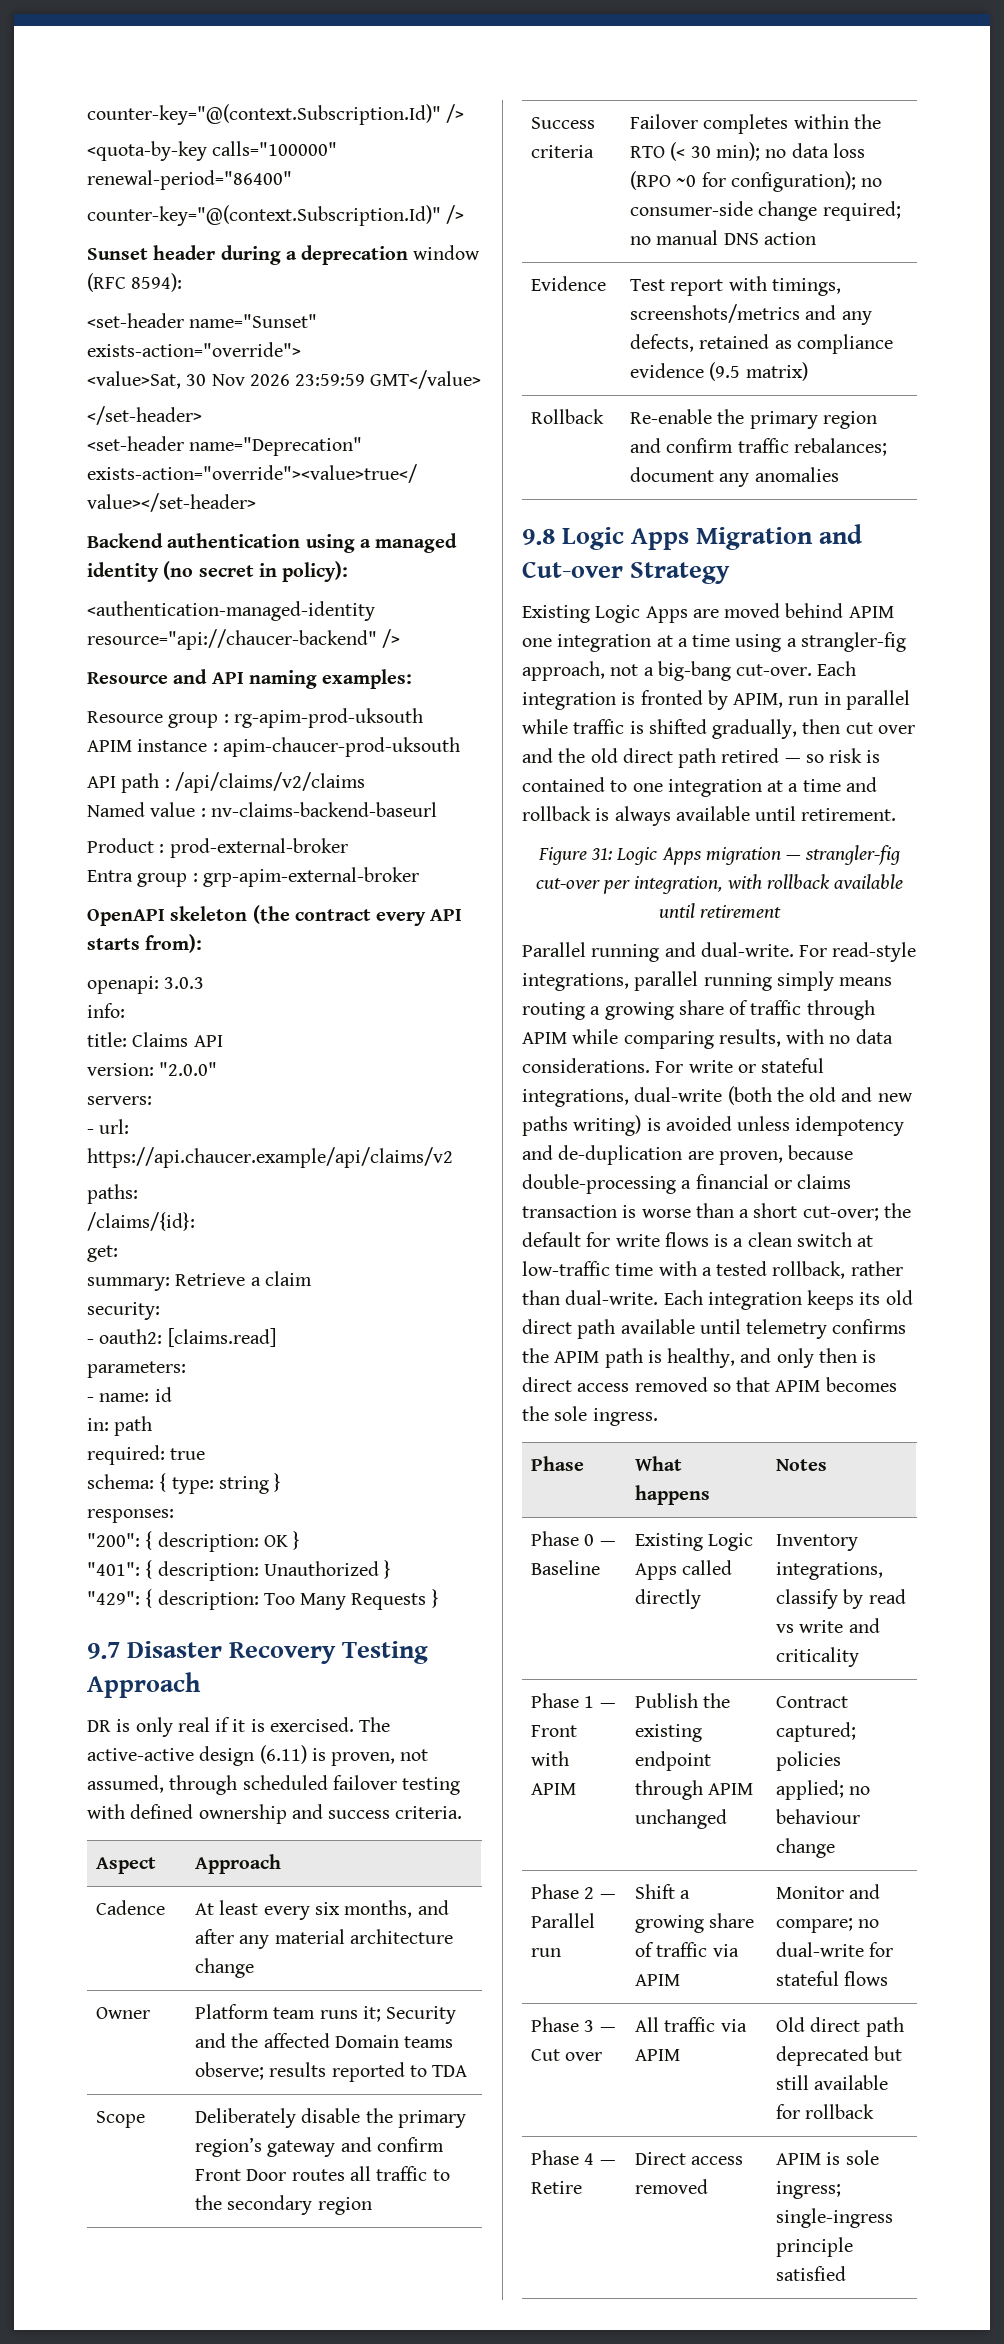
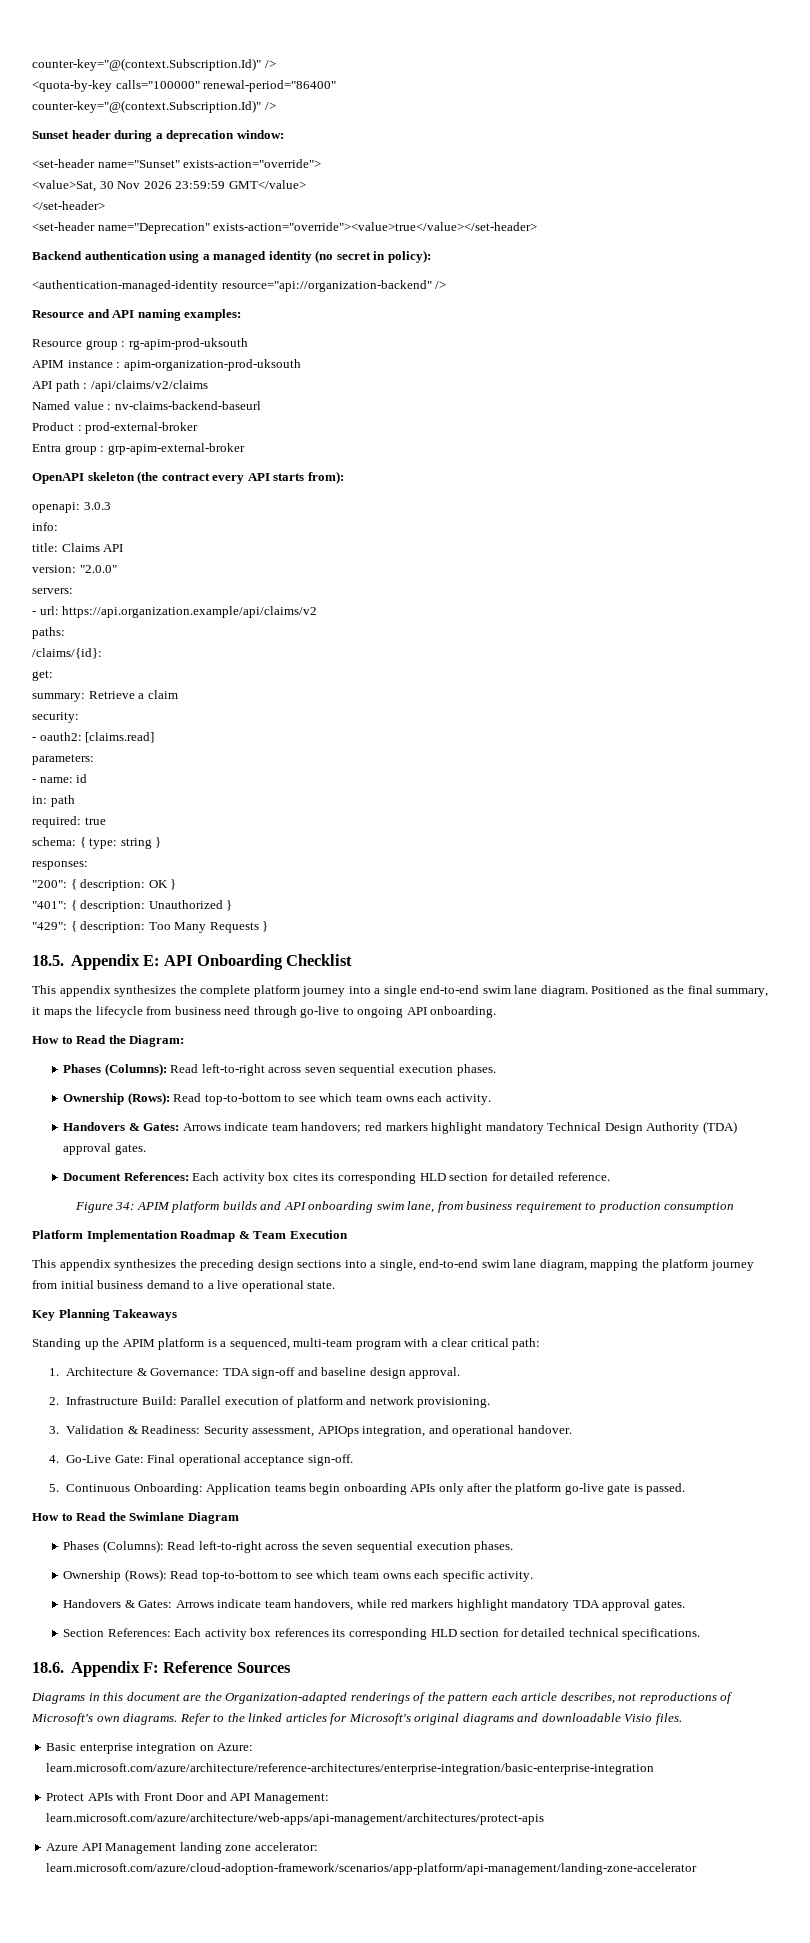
[413,245,481,260] [87,273,183,292] window (RFC 8594): -> [236,130,284,139] window:
[87,629,377,650] resource="api://chaucer-backend" -> [221,280,432,292] resource="api://organization-backend"
[222,737,460,757] apim-chaucer-prod-uksouth -> [123,359,301,371] apim-organization-prod-uksouth
[87,1147,453,1168] https://api.chaucer.example/api/claims/v2 -> [62,606,318,618] https://api.organization.example/api/claims/v2
[87,1641,429,1664] [87,1672,201,1698] [87,1717,391,1737] [87,1745,429,1766] [87,1775,461,1795] [87,1804,463,1824] [96,1857,157,1874] [195,1854,282,1874] [96,1900,166,1915] [195,1900,449,1920] [195,1929,454,1949] [195,1958,255,1978] [96,2007,151,2019] [195,2004,457,2024] [195,2033,454,2048] [195,2062,468,2082] [96,2111,146,2128] [195,2108,467,2128] [195,2137,445,2157] [195,2166,450,2181] [195,2195,372,2215] [531,117,596,129] [531,145,595,158] [630,114,882,134] [630,142,865,161] [630,171,883,192] [630,201,901,221] [630,230,817,245] [531,276,607,291] [630,276,842,296] [630,304,872,325] [630,334,894,354] [630,362,808,381] [531,409,605,424] [630,409,878,429] [630,438,888,456] [630,467,839,487] [522,524,863,550] [522,561,731,584] [522,603,894,623] [522,632,906,652] [522,661,857,681] [522,690,910,710] [522,719,915,739] [522,748,881,768] [522,777,877,797] [522,806,897,826] [537,845,901,865] [535,874,904,894] [658,903,782,919] [522,942,917,962] [522,971,893,991] [522,1000,875,1020] [522,1029,893,1049] [522,1058,825,1073] [522,1086,913,1107] [522,1115,905,1136] [522,1145,854,1165] [522,1174,852,1194] [522,1203,911,1221] [522,1232,874,1247] [522,1261,903,1279] [522,1290,913,1310] [522,1319,907,1339] [522,1348,877,1368] [522,1377,897,1392] [522,1406,658,1426] [531,1456,585,1471] [635,1456,683,1471] [635,1485,711,1505] [776,1459,828,1471] [531,1531,616,1546] [531,1560,601,1575] [635,1533,754,1551] [635,1560,733,1580] [635,1589,702,1609] [776,1534,859,1551] [776,1562,884,1580] [776,1589,906,1609] [776,1618,880,1633] [776,1647,860,1667] [531,1693,616,1708] [531,1725,578,1737] [531,1751,570,1766] [531,1783,577,1795] [635,1693,731,1708] [635,1724,703,1742] [635,1751,712,1771] [635,1780,754,1800] [635,1809,728,1829] [776,1696,849,1708] [776,1722,857,1742] [776,1751,842,1771] [776,1780,871,1800] [776,1809,861,1824] [776,1838,836,1858] [531,1884,616,1899] [531,1913,596,1928] [531,1948,562,1957] [635,1884,691,1899] [635,1913,755,1933] [635,1942,739,1957] [635,1974,681,1986] [776,1884,881,1899] [776,1918,880,1933] [776,1942,894,1957] [776,1971,889,1986] [531,2017,616,2032] [531,2049,603,2061] [635,2017,747,2032] [635,2049,681,2061] [776,2017,904,2037] [776,2046,903,2066] [776,2075,889,2090] [776,2104,875,2119] [531,2150,616,2165] [531,2181,583,2194] [635,2152,744,2165] [635,2179,709,2194] [776,2150,879,2165] [776,2181,842,2199] [776,2208,894,2228] [776,2237,854,2257] [776,2266,847,2281] 9.7 Disaster Recovery Testing Approach // DR is only real if it is exercised. The active-active design (6.11) is proven, not assumed, through scheduled failover testing with defined ownership and success criteria. // Aspect | Approach // Cadence | At least every six months, and after any material architecture change // Owner | Platform team runs it; Security and the affected Domain teams observe; results reported to TDA // Scope | Deliberately disable the primary region’s gateway and confirm Front Door routes all traffic to the secondary region // Success criteria | Failover completes within the RTO (< 30 min); no data loss (RPO ~0 for configuration); no consumer-side change required; no manual DNS action // Evidence | Test report with timings, screenshots/metrics and any defects, retained as compliance evidence (9.5 matrix) // Rollback | Re-enable the primary region and confirm traffic rebalances; document any anomalies // 9.8 Logic Apps Migration and Cut-over Strategy // Existing Logic Apps are moved behind APIM one integration at a time using a strangler-fig approach, not a big-bang cut-over. Each integration is fronted by APIM, run in parallel while traffic is shifted gradually, then cut over and the old direct path retired — so risk is contained to one integration at a time and rollback is always available until retirement. // Figure 31: Logic Apps migration — strangler-fig cut-over per integration, with rollback available until retirement // Parallel running and dual-write. For read-style integrations, parallel running simply means routing a growing share of traffic through APIM while comparing results, with no data considerations. For write or stateful integrations, dual-write (both the old and new paths writing) is avoided unless idempotency and de-duplication are proven, because double-processing a financial or claims transaction is worse than a short cut-over; the default for write flows is a clean switch at low-traffic time with a tested rollback, rather than dual-write. Each integration keeps its old direct path available until telemetry confirms the APIM path is healthy, and only then is direct access removed so that APIM becomes the sole ingress. // Phase | What happens | Notes // Phase 0 — Baseline | Existing Logic Apps called directly | Inventory integrations, classify by read vs write and criticality // Phase 1 — Front with APIM | Publish the existing endpoint through APIM unchanged | Contract captured; policies applied; no behaviour change // Phase 2 — Parallel run | Shift a growing share of traffic via APIM | Monitor and compare; no dual-write for stateful flows // Phase 3 — Cut over | All traffic via APIM | Old direct path deprecated but still available for rollback // Phase 4 — Retire | Direct access removed | APIM is sole ingress; single-ingress principle satisfied -> [32,954,353,970] [32,985,769,997] [32,1006,497,1018] [32,1035,185,1047] [63,1063,496,1076] [63,1092,491,1105] [63,1121,737,1134] [63,1143,146,1155] [63,1172,610,1184] [74,1201,735,1213] [32,1230,348,1242] [32,1259,754,1271] [32,1280,336,1292] [32,1309,178,1321] [32,1338,541,1350] [49,1367,461,1379] [49,1396,491,1408] [49,1425,572,1437] [49,1454,353,1466] [49,1483,686,1495] [32,1512,239,1524] [63,1540,514,1553] [63,1569,534,1582] [63,1599,685,1611] [63,1628,701,1640] [32,1661,291,1677] [31,1692,734,1704] [31,1713,682,1725] [46,1743,254,1754] [46,1763,655,1775] [46,1792,329,1804] [46,1813,545,1825] [46,1842,318,1854] [46,1863,698,1875] 18.5. Appendix E: API Onboarding Checklist // This appendix synthesizes the complete platform journey into a single end-to-end swim lane diagram. Positioned as the final summary, it maps the lifecycle from business need through go-live to ongoing API onboarding. // How to Read the Diagram: // Phases (Columns): Read left-to-right across seven sequential execution phases. // Ownership (Rows): Read top-to-bottom to see which team owns each activity. // Handovers & Gates: Arrows indicate team handovers; red markers highlight mandatory Technical Design Authority (TDA) approval gates. // Document References: Each activity box cites its corresponding HLD section for detailed reference. // Figure 34: APIM platform builds and API onboarding swim lane, from business requirement to production consumption // Platform Implementation Roadmap & Team Execution // This appendix synthesizes the preceding design sections into a single, end-to-end swim lane diagram, mapping the platform journey from initial business demand to a live operational state. // Key Planning Takeaways // Standing up the APIM platform is a sequenced, multi-team program with a clear critical path: // 1. Architecture & Governance: TDA sign-off and baseline design approval. // 2. Infrastructure Build: Parallel execution of platform and network provisioning. // 3. Validation & Readiness: Security assessment, APIOps integration, and operational handover. // 4. Go-Live Gate: Final operational acceptance sign-off. // 5. Continuous Onboarding: Application teams begin onboarding APIs only after the platform go-live gate is passed. // How to Read the Swimlane Diagram // Phases (Columns): Read left-to-right across the seven sequential execution phases. // Ownership (Rows): Read top-to-bottom to see which team owns each specific activity. // Handovers & Gates: Arrows indicate team handovers, while red markers highlight mandatory TDA approval gates. // Section References: Each activity box references its corresponding HLD section for detailed technical specifications. // 18.6. Appendix F: Reference Sources // Diagrams in this document are the Organization-adapted renderings of the pattern each article describes, not reproductions of Microsoft's own diagrams. Refer to the linked articles for Microsoft's original diagrams and downloadable Visio files. // Basic enterprise integration on Azure: learn.microsoft.com/azure/architecture/reference-architectures/enterprise-integration/basic-enterprise-integration // Protect APIs with Front Door and API Management: learn.microsoft.com/azure/architecture/web-apps/api-management/architectures/protect-apis // Azure API Management landing zone accelerator: learn.microsoft.com/azure/cloud-adoption-framework/scenarios/app-platform/api-management/landing-zone-accelerator

